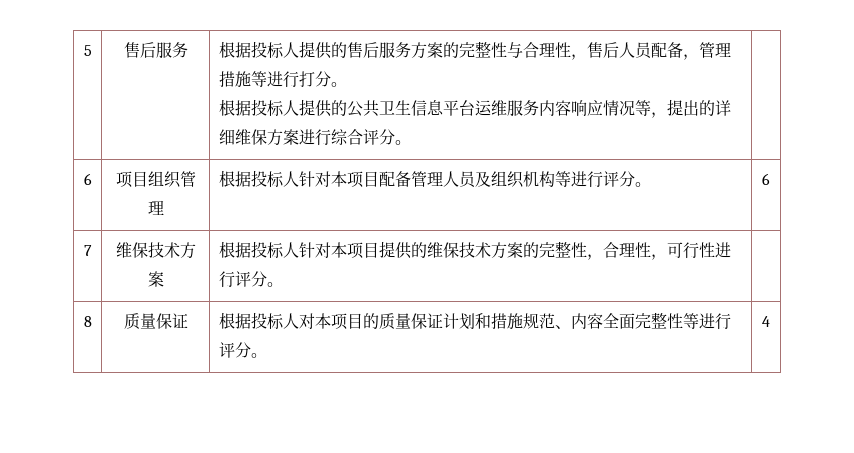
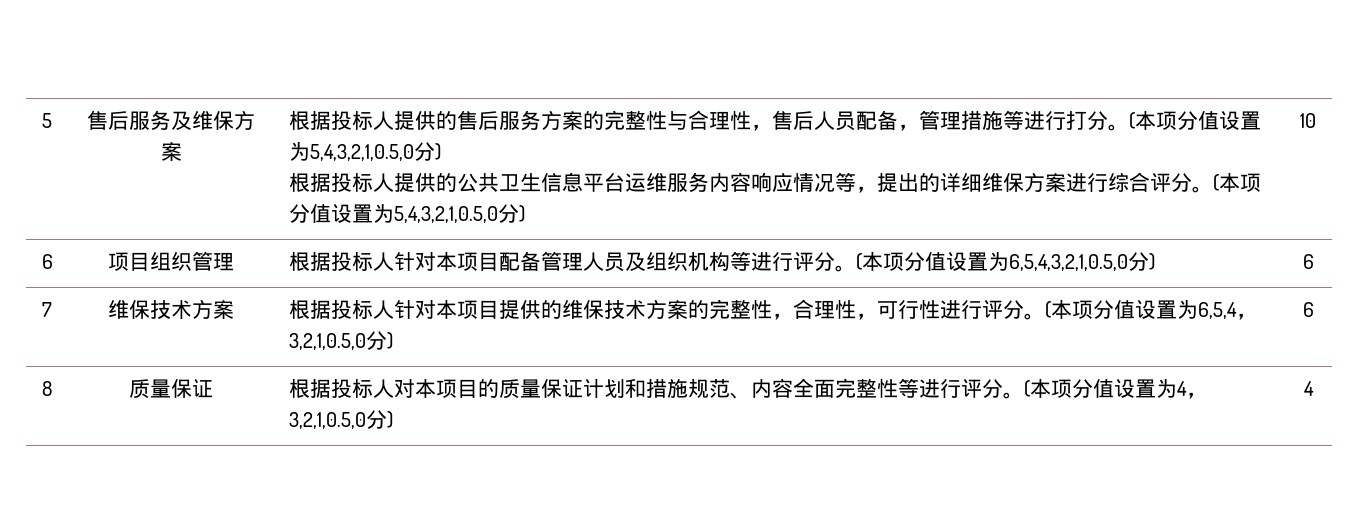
(188, 50) none -> [171,110,256,130] [160,142,182,161] 及维保方案
(347, 84) none -> [1128,110,1261,130] [288,142,441,161] (本项分值设置为5,4,3,2,1,0.5,0分)
(411, 142) | -> [1212,172,1261,192] [288,204,525,223] [1300,113,1316,128] (本项分值设置为5,4,3,2,1,0.5,0分) | 10
(651, 184) none -> [855,251,1155,271] (本项分值设置为6,5,4,3,2,1,0.5,0分)
(283, 284) | -> [1044,299,1257,320] [288,331,393,350] [1302,302,1314,317] (本项分值设置为6,5,4，3,2,1,0.5,0分) | 6
(267, 355) none -> [1023,378,1207,399] [288,410,393,429] (本项分值设置为4，3,2,1,0.5,0分)

